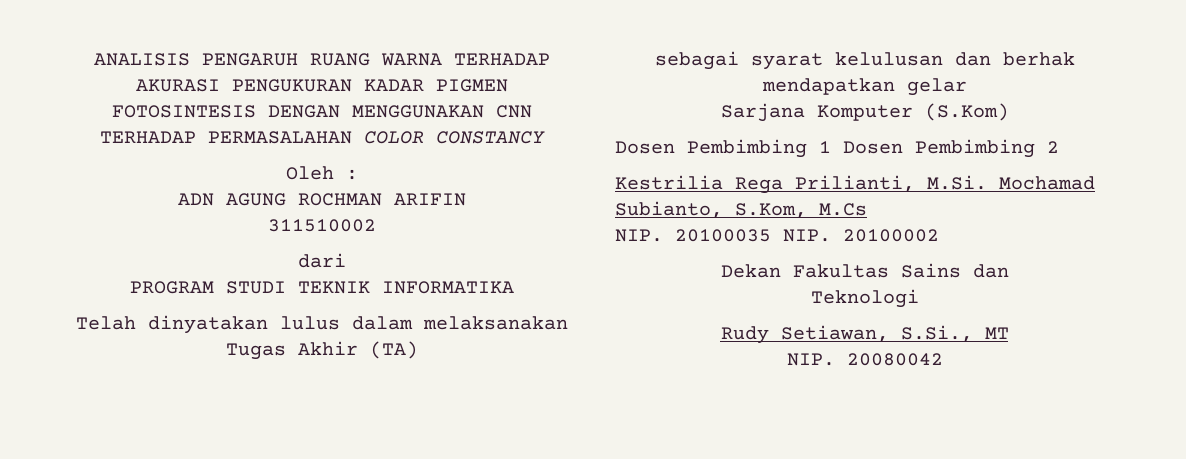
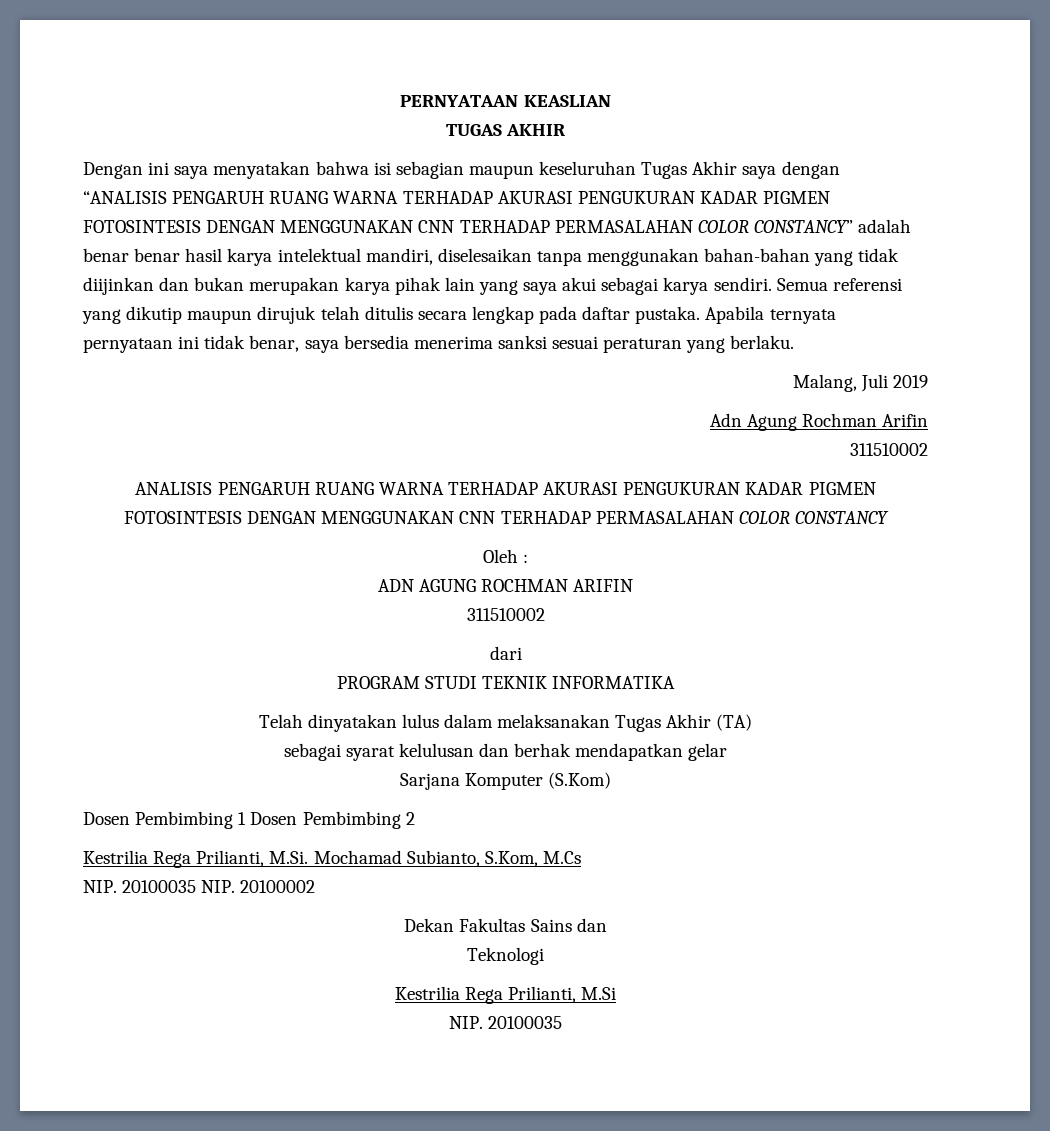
(93, 59) none -> [400,95,611,107] [445,124,566,136] [83,161,840,179] [83,191,831,204] [83,219,912,233] [83,248,900,266] [83,277,902,295] [82,306,836,324] [83,335,795,353] [792,374,928,392] [709,413,928,431] [850,443,928,456] PERNYATAAN KEASLIAN // TUGAS AKHIR // Dengan ini saya menyatakan bahwa isi sebagian maupun keseluruhan Tugas Akhir saya dengan “ANALISIS PENGARUH RUANG WARNA TERHADAP AKURASI PENGUKURAN KADAR PIGMEN FOTOSINTESIS DENGAN MENGGUNAKAN CNN TERHADAP PERMASALAHAN COLOR CONSTANCY” adalah benar benar hasil karya intelektual mandiri, diselesaikan tanpa menggunakan bahan-bahan yang tidak diijinkan dan bukan merupakan karya pihak lain yang saya akui sebagai karya sendiri. Semua referensi yang dikutip maupun dirujuk telah ditulis secara lengkap pada daftar pustaka. Apabila ternyata pernyataan ini tidak benar, saya bersedia menerima sanksi sesuai peraturan yang berlaku. // Malang, Juli 2019 // Adn Agung Rochman Arifin // 311510002 //
[720,325,1009,344] [786,353,943,366] Rudy Setiawan, S.Si., MT // NIP. 20080042 -> [394,986,617,1004] [448,1016,563,1029] Kestrilia Rega Prilianti, M.Si // NIP. 20100035

